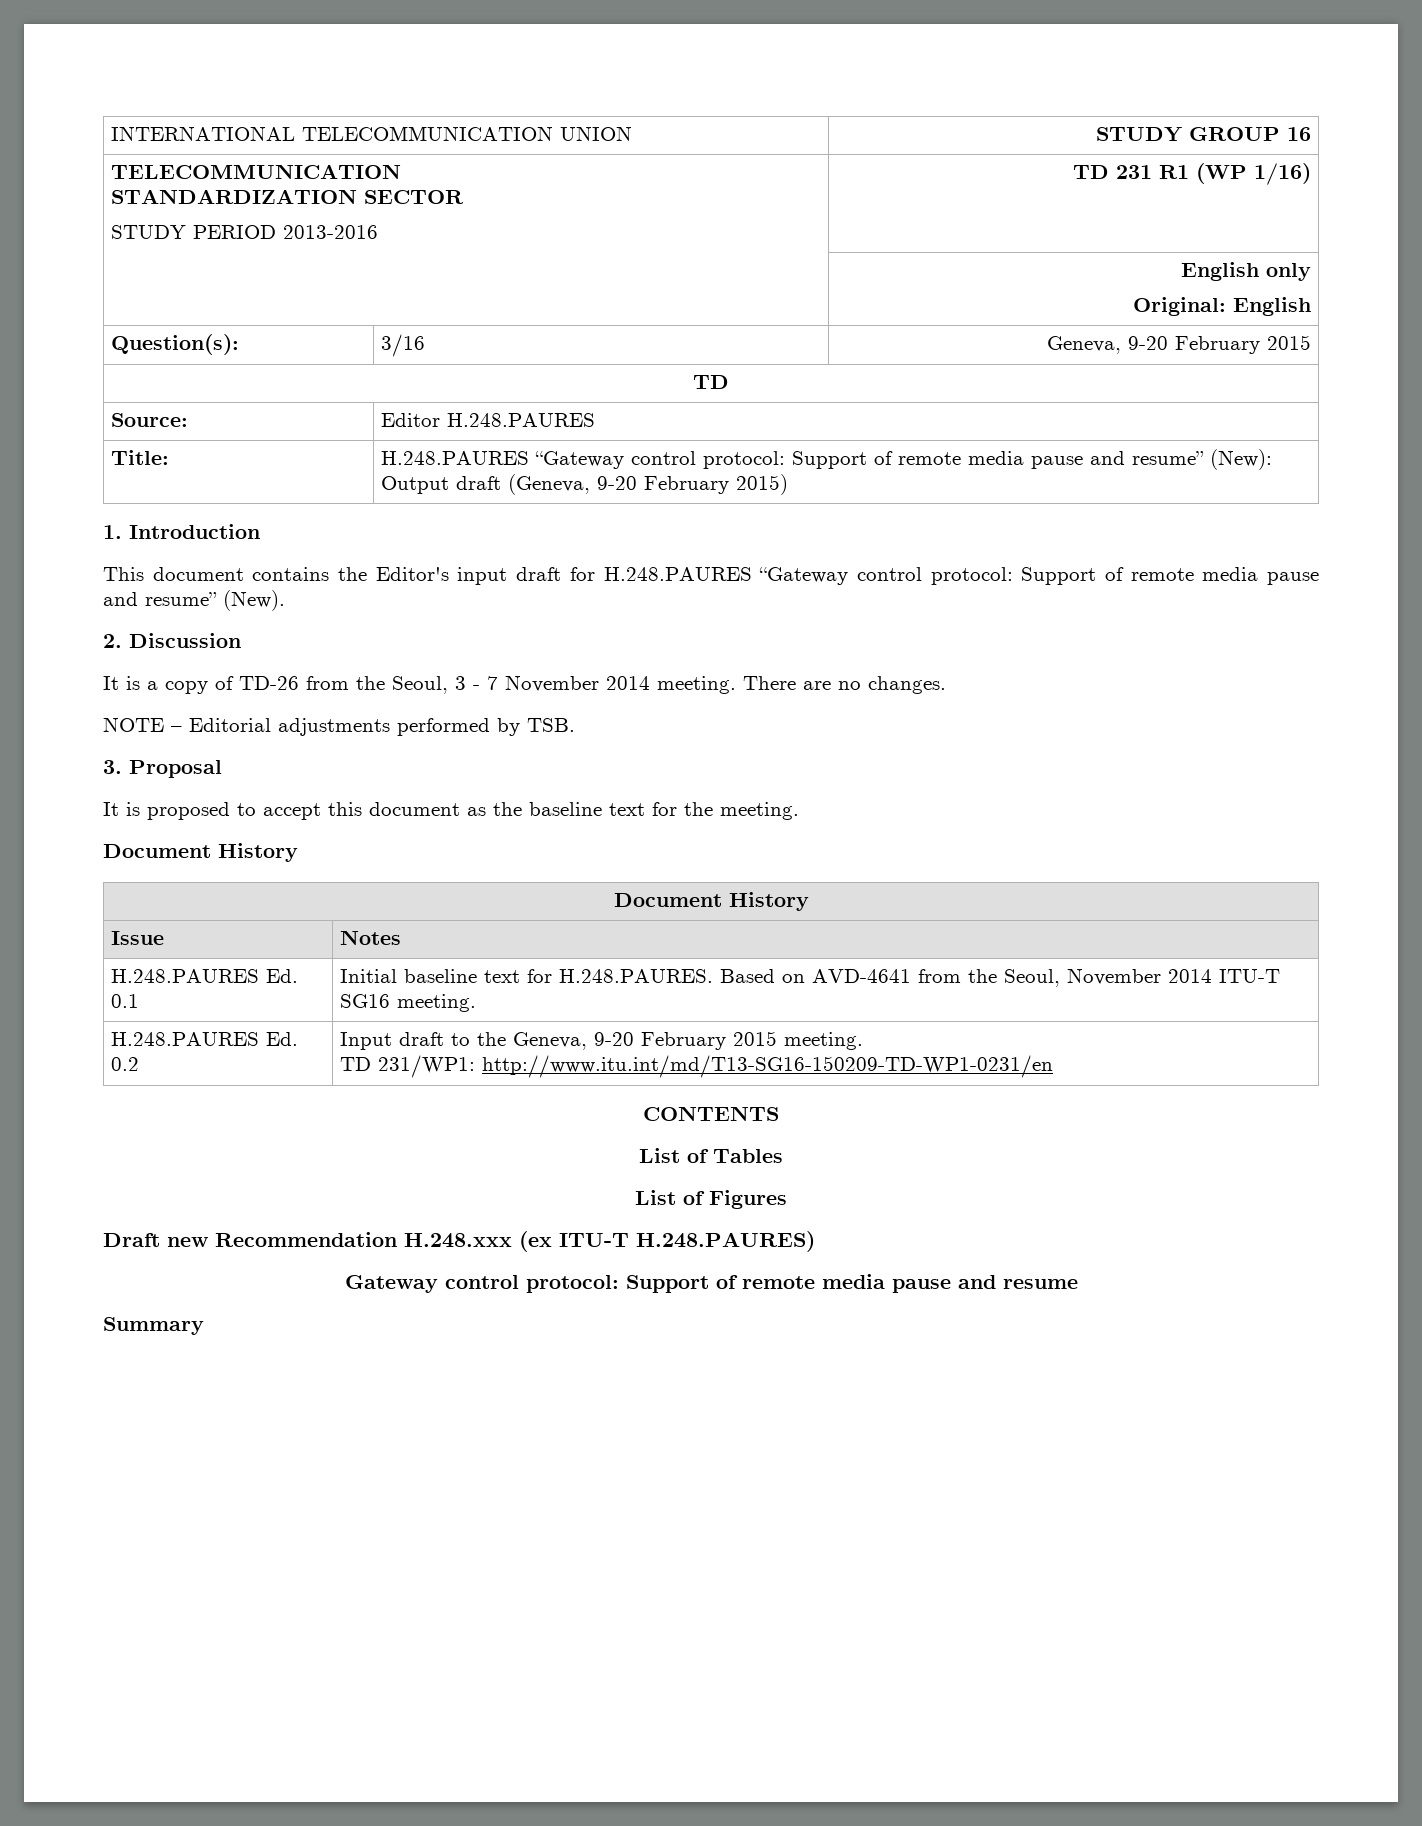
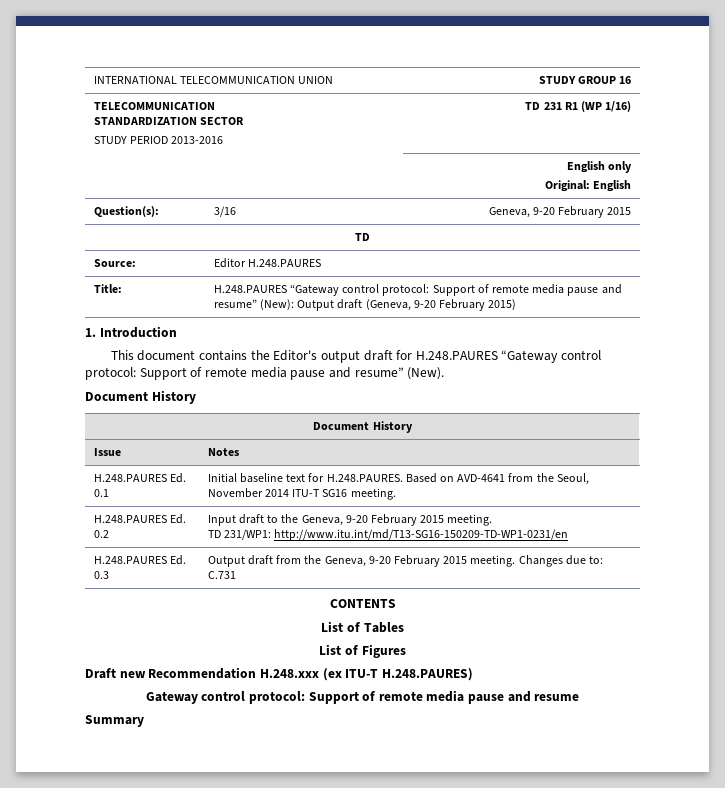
[457,567,508,585] input -> [320,350,360,363] output
[103,633,241,648] [103,675,946,694] [103,717,575,736] [103,760,222,778] [103,802,799,820] // 2. Discussion // It is a copy of TD-26 from the Seoul, 3 - 7 November 2014 meeting. There are no changes. // NOTE – Editorial adjustments performed by TSB. // 3. Proposal // It is proposed to accept this document as the baseline text for the meeting. -> (445, 373) none
(1054, 1066) none -> [93,555,186,565] [93,571,109,579] [207,555,604,567] [207,571,236,579] // H.248.PAURES Ed. 0.3 | Output draft from the Geneva, 9-20 February 2015 meeting. Changes due to: C.731

